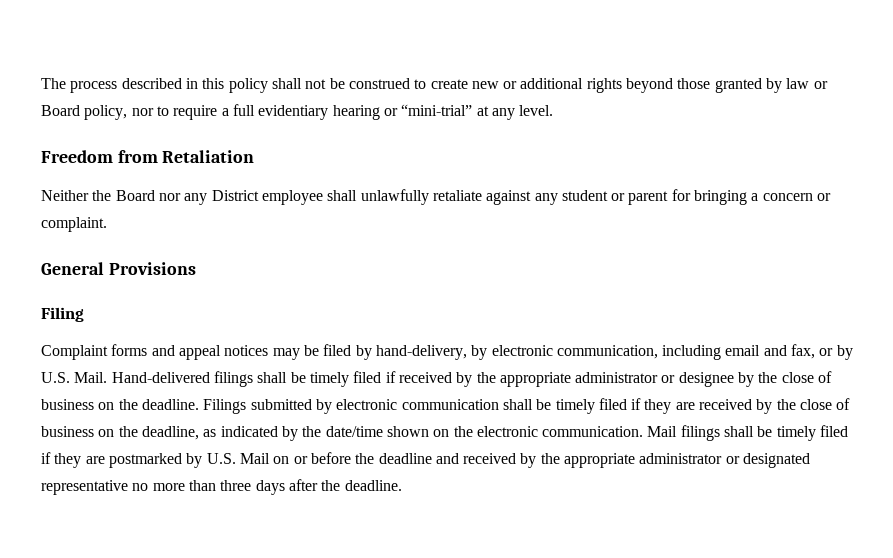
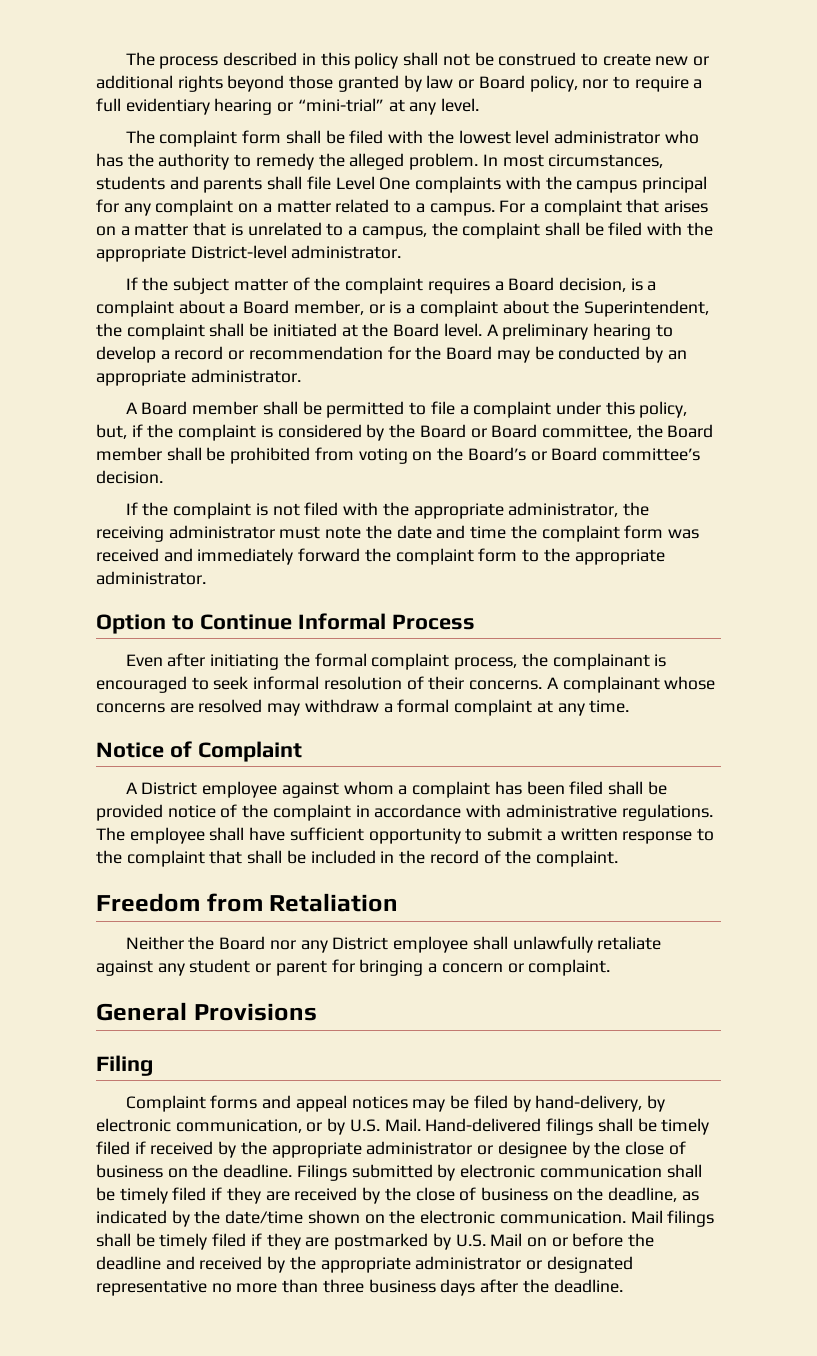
(554, 110) none -> [125,130,699,147] [96,153,664,170] [96,176,707,193] [96,199,709,216] [96,222,713,239] [96,245,402,262] [125,277,657,294] [96,300,709,317] [96,323,673,340] [96,346,687,363] [96,369,301,386] [125,401,688,418] [96,424,714,441] [96,447,700,464] [96,470,163,484] [125,502,649,519] [96,525,699,542] [96,548,665,565] [96,571,206,585] [96,613,475,634] [125,653,667,670] [96,676,716,693] [96,699,630,716] [96,741,302,762] [125,781,667,798] [96,804,713,821] [96,827,714,844] [96,850,618,867] // The complaint form shall be filed with the lowest level administrator who has the authority to remedy the alleged problem. In most circumstances, students and parents shall file Level One complaints with the campus principal for any complaint on a matter related to a campus. For a complaint that arises on a matter that is unrelated to a campus, the complaint shall be filed with the appropriate District-level administrator. // If the subject matter of the complaint requires a Board decision, is a complaint about a Board member, or is a complaint about the Superintendent, the complaint shall be initiated at the Board level. A preliminary hearing to develop a record or recommendation for the Board may be conducted by an appropriate administrator. // A Board member shall be permitted to file a complaint under this policy, but, if the complaint is considered by the Board or Board committee, the Board member shall be prohibited from voting on the Board’s or Board committee’s decision. // If the complaint is not filed with the appropriate administrator, the receiving administrator must note the date and time the complaint form was received and immediately forward the complaint form to the appropriate administrator. // Option to Continue Informal Process // Even after initiating the formal complaint process, the complainant is encouraged to seek informal resolution of their concerns. A complainant whose concerns are resolved may withdraw a formal complaint at any time. // Notice of Complaint // A District employee against whom a complaint has been filed shall be provided notice of the complaint in accordance with administrative regulations. The employee shall have sufficient opportunity to submit a written response to the complaint that shall be included in the record of the complaint.
[662,344,816,360] including email and fax, -> (302, 1126) none
(252, 485) none -> [368,1279,436,1293] business

